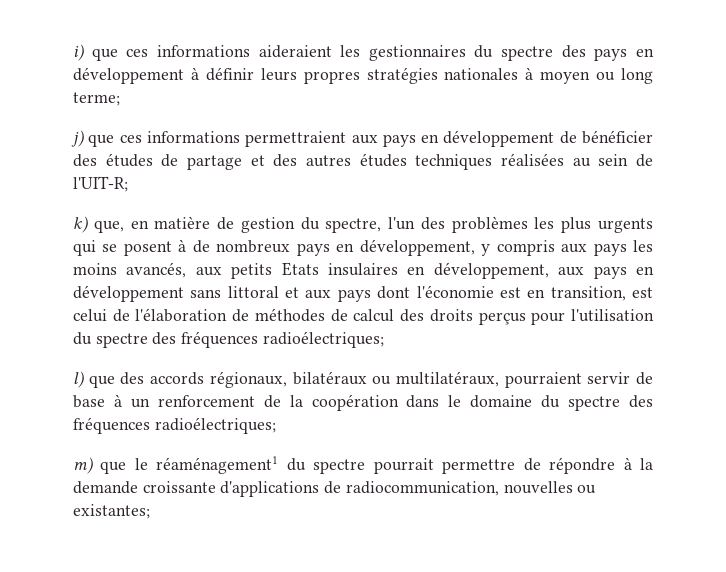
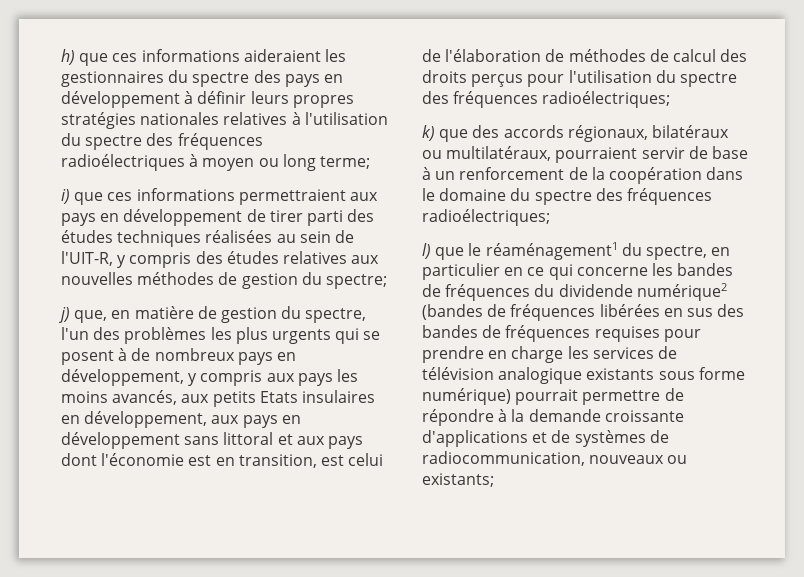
[73,44,84,61] i) -> [61,49,75,65] h)
(519, 74) none -> [223,112,388,125] [61,133,263,150] [61,154,185,171] relatives à l'utilisation du spectre des fréquences radioélectriques
[71,130,84,147] j) -> [61,189,70,204] i)
[582,130,653,144] [73,153,351,170] bénéficier des études de partage et des autres -> [269,209,375,226] tirer parti des
[73,176,128,192] [73,216,88,233] l'UIT-R; // k) -> [61,251,380,268] [61,272,387,289] [58,307,70,323] l'UIT-R, y compris des études relatives aux nouvelles méthodes de gestion du spectre; // j)
[73,371,84,388] l) -> [422,125,435,141] k)
[73,457,93,474] m) -> [422,243,431,259] l)
[313,459,366,474] spectre -> [645,245,731,260] [422,263,734,280] [422,283,727,301] [422,304,745,321] [422,325,701,342] [422,346,677,363] [422,367,745,384] [422,388,511,405] spectre, en particulier en ce qui concerne les bandes de fréquences du dividende numérique2 (bandes de fréquences libérées en sus des bandes de fréquences requises pour prendre en charge les services de télévision analogique existants sous forme numérique)
[324,481,597,496] [73,504,150,519] de radiocommunication, nouvelles ou existantes; -> [532,430,669,447] [422,451,688,466] [422,473,494,487] et de systèmes de radiocommunication, nouveaux ou existants;

